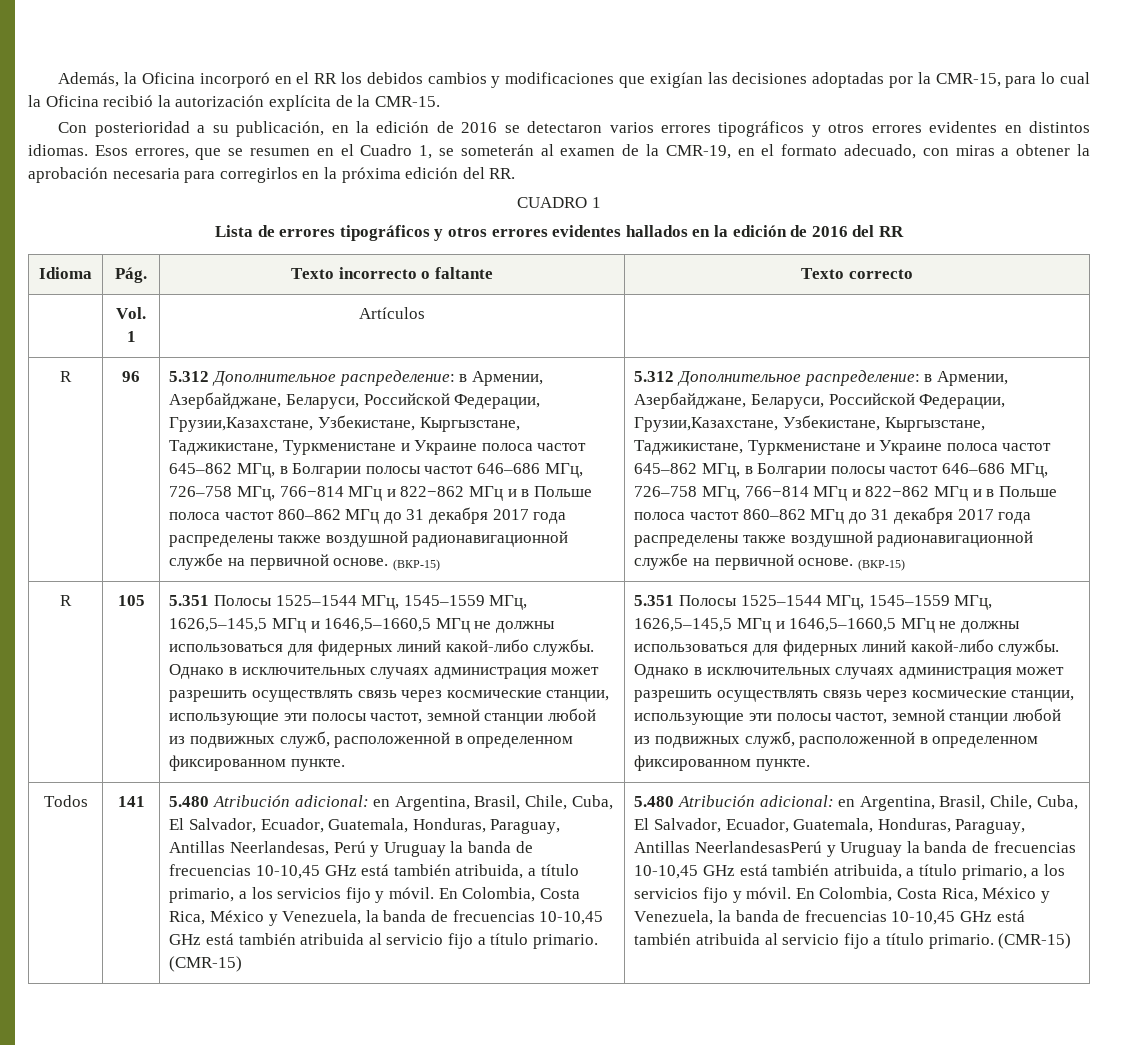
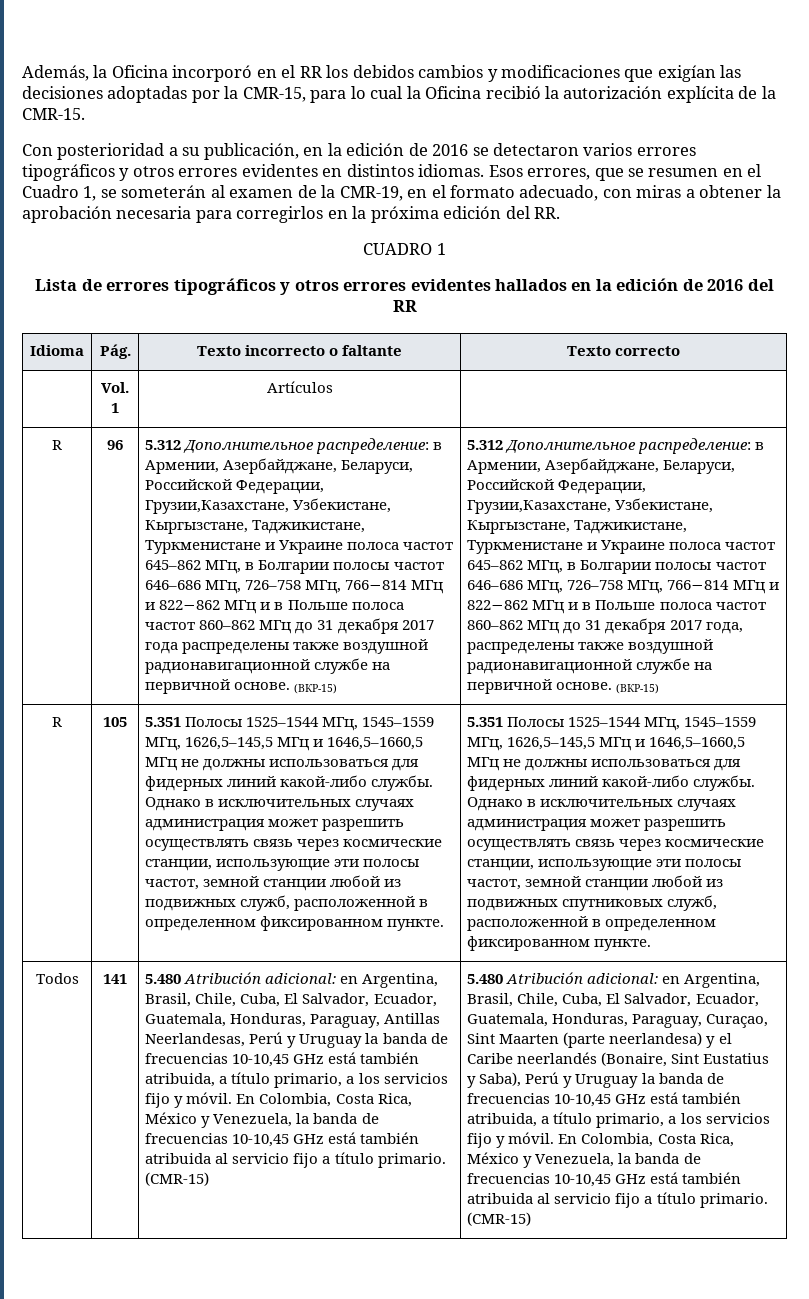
[998,512,1032,524] года -> [705,622,743,634] года,
(741, 742) none -> [562,899,664,911] спутниковых
[634,841,823,853] Antillas NeerlandesasPerú -> [706,1014,769,1028] [467,1032,732,1048] [467,1052,770,1067] [467,1072,560,1088] Curaçao, Sint Maarten (parte neerlandesa) y el Caribe neerlandés (Bonaire, Sint Eustatius y Saba), Perú

